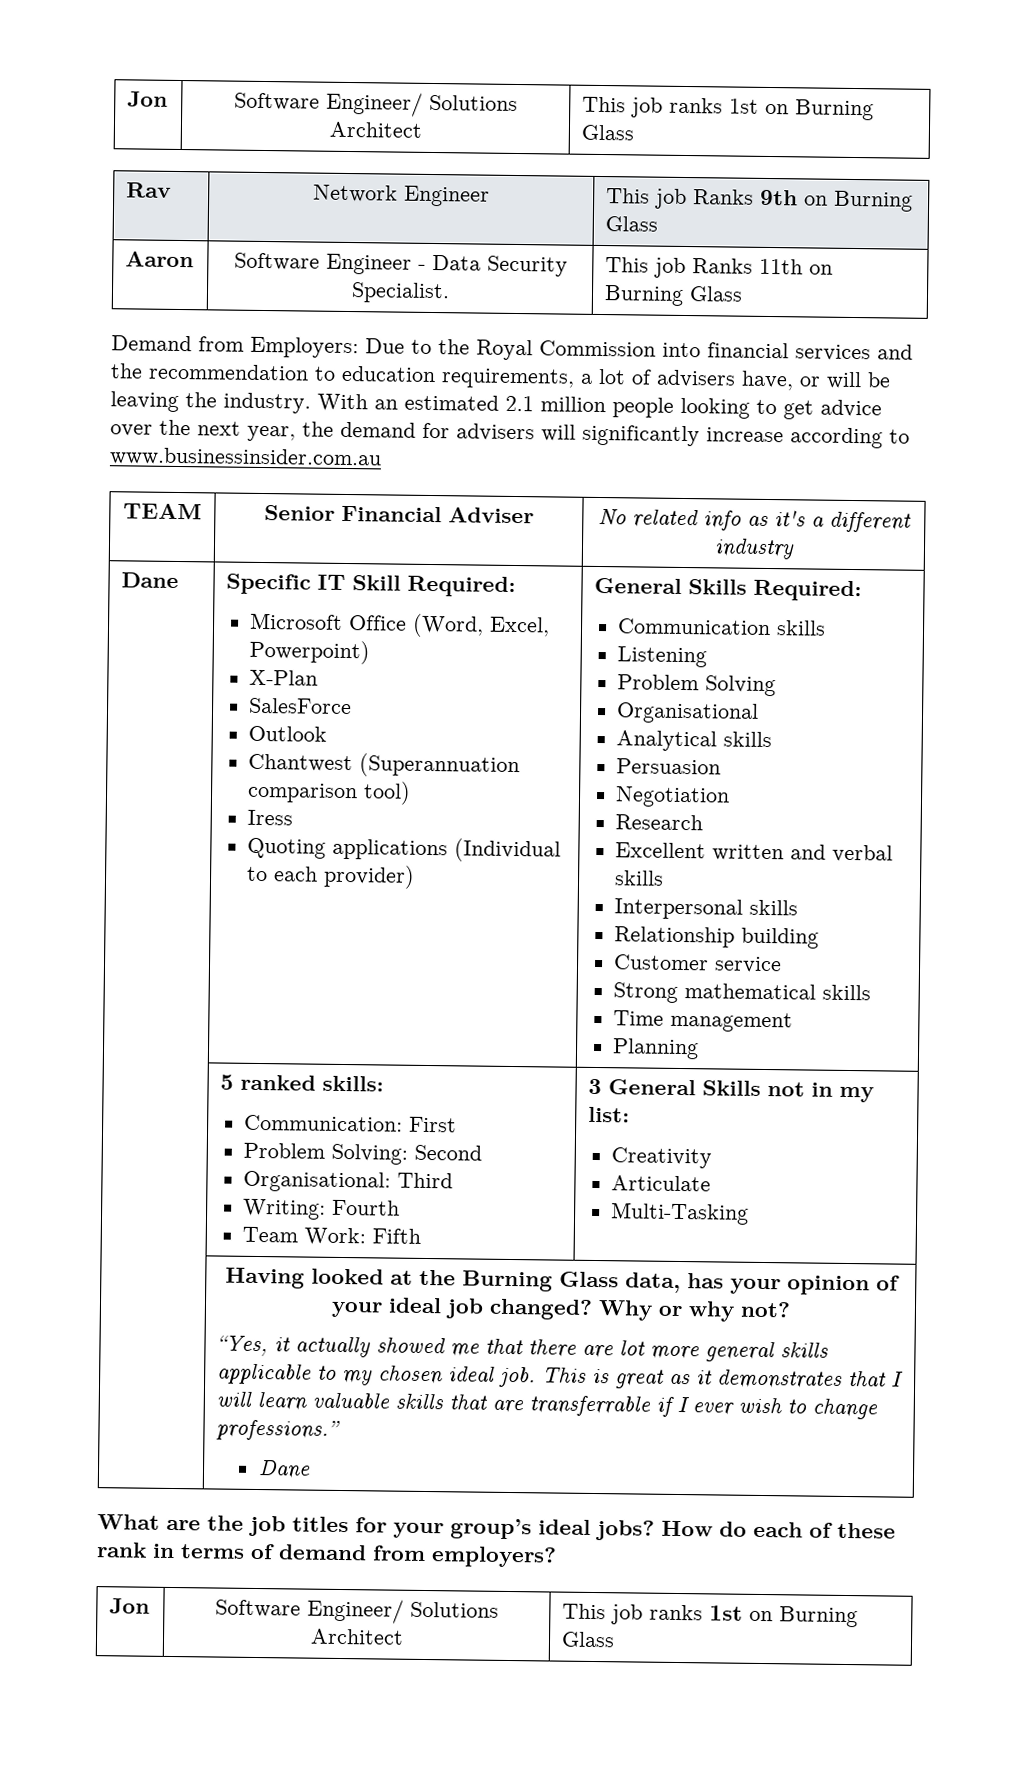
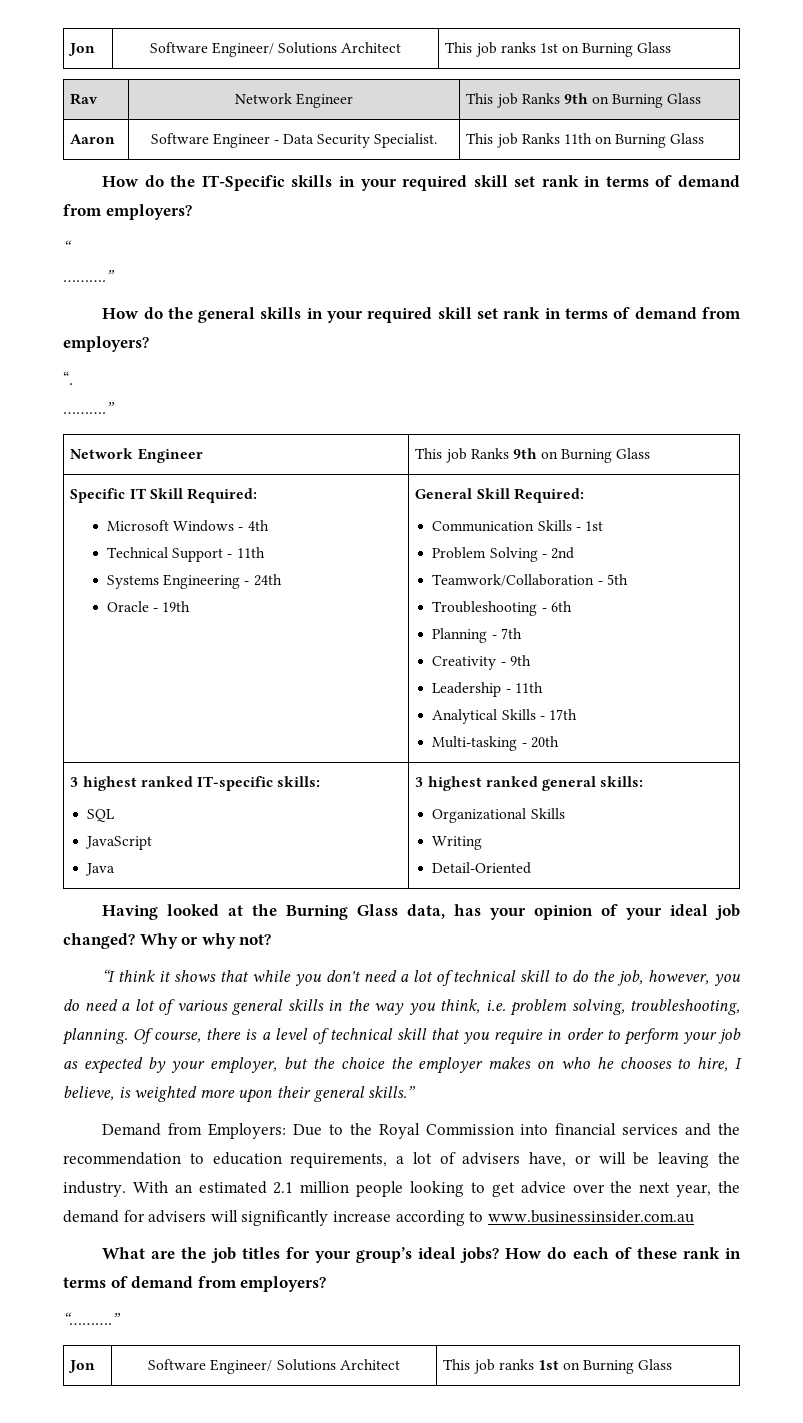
(744, 294) none -> [102,175,740,191] [63,204,192,220] [63,240,72,253] [63,270,115,282] [102,307,742,323] [63,336,149,352] [63,371,73,385] [63,402,115,414] [70,448,203,463] [415,448,651,463] [70,488,257,503] [107,520,269,532] [107,547,265,562] [107,574,282,589] [107,601,191,612] [415,488,584,503] [432,520,603,532] [432,547,574,562] [432,574,628,586] [432,601,572,616] [432,628,522,643] [432,655,531,670] [432,682,543,697] [432,709,577,724] [432,736,559,751] [70,776,321,791] [87,809,115,822] [85,836,153,850] [85,863,116,876] [415,776,644,791] [432,808,565,823] [432,836,483,850] [432,862,532,874] [102,904,740,920] [63,933,272,949] [102,969,741,986] [63,999,740,1016] [62,1028,741,1045] [63,1057,743,1074] [63,1086,417,1103] // How do the IT-Specific skills in your required skill set rank in terms of demand from employers? // “ // ……….” // How do the general skills in your required skill set rank in terms of demand from employers? // “. // ……….” // Network Engineer | This job Ranks 9th on Burning Glass // Specific IT Skill Required: // Microsoft Windows - 4th // Technical Support - 11th // Systems Engineering - 24th // Oracle - 19th | General Skill Required: // Communication Skills - 1st // Problem Solving - 2nd // Teamwork/Collaboration - 5th // Troubleshooting - 6th // Planning - 7th // Creativity - 9th // Leadership - 11th // Analytical Skills - 17th // Multi-tasking - 20th // 3 highest ranked IT-specific skills: // SQL // JavaScript // Java | 3 highest ranked general skills: // Organizational Skills // Writing // Detail-Oriented // Having looked at the Burning Glass data, has your opinion of your ideal job changed? Why or why not? // “I think it shows that while you don't need a lot of technical skill to do the job, however, you do need a lot of various general skills in the way you think, i.e. problem solving, troubleshooting, planning. Of course, there is a level of technical skill that you require in order to perform your job as expected by your employer, but the choice the employer makes on who he chooses to hire, I believe, is weighted more upon their general skills.”
[123,503,202,520] [264,505,534,524] [598,508,912,533] [713,538,795,560] [121,572,180,589] [226,573,517,598] [250,612,551,638] [249,639,371,665] [249,669,319,686] [249,697,353,715] [248,725,328,742] [248,753,521,779] [247,781,412,805] [247,809,294,826] [247,837,562,863] [247,864,416,889] [594,577,863,602] [617,618,827,636] [617,646,708,668] [617,674,777,697] [616,702,760,724] [616,730,773,752] [616,758,722,775] [615,786,731,808] [615,814,704,831] [615,842,894,863] [614,870,665,886] [614,898,799,920] [614,926,820,949] [613,954,783,974] [613,982,872,1003] [613,1010,794,1033] [612,1038,700,1060] [220,1074,385,1092] [244,1114,458,1133] [243,1142,483,1165] [243,1170,454,1193] [243,1198,401,1220] [242,1226,422,1246] [588,1078,875,1103] [588,1106,631,1123] [611,1147,713,1169] [611,1175,712,1192] [610,1202,750,1225] [224,1267,900,1296] [330,1297,791,1322] [217,1335,830,1363] [217,1363,905,1389] [216,1391,879,1420] [216,1419,341,1441] [257,1460,311,1479] // TEAM | Senior Financial Adviser | No related info as it's a different industry // Dane | Specific IT Skill Required: // Microsoft Office (Word, Excel, Powerpoint) // X-Plan // SalesForce // Outlook // Chantwest (Superannuation comparison tool) // Iress // Quoting applications (Individual to each provider) | General Skills Required: // Communication skills // Listening // Problem Solving // Organisational // Analytical skills // Persuasion // Negotiation // Research // Excellent written and verbal skills // Interpersonal skills // Relationship building // Customer service // Strong mathematical skills // Time management // Planning // | 5 ranked skills: // Communication: First // Problem Solving: Second // Organisational: Third // Writing: Fourth // Team Work: Fifth | 3 General Skills not in my list: // Creativity // Articulate // Multi-Tasking // | Having looked at the Burning Glass data, has your opinion of your ideal job changed? Why or why not? // “Yes, it actually showed me that there are lot more general skills applicable to my chosen ideal job. This is great as it demonstrates that I will learn valuable skills that are transferrable if I ever wish to change professions.” // Dane -> (694, 1216) none
(557, 1557) none -> [63,1312,121,1325] // “……….”

